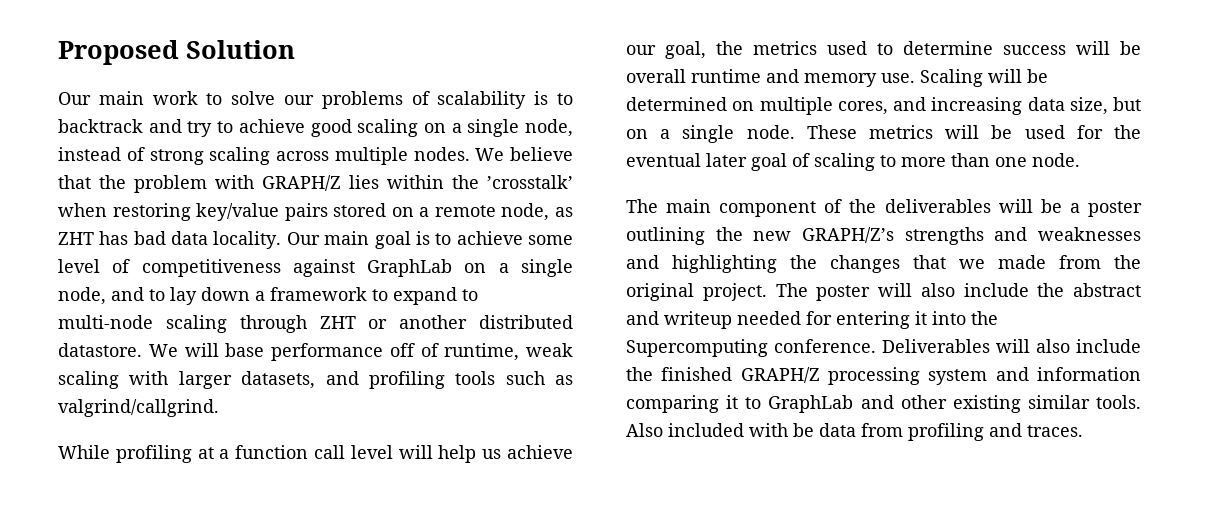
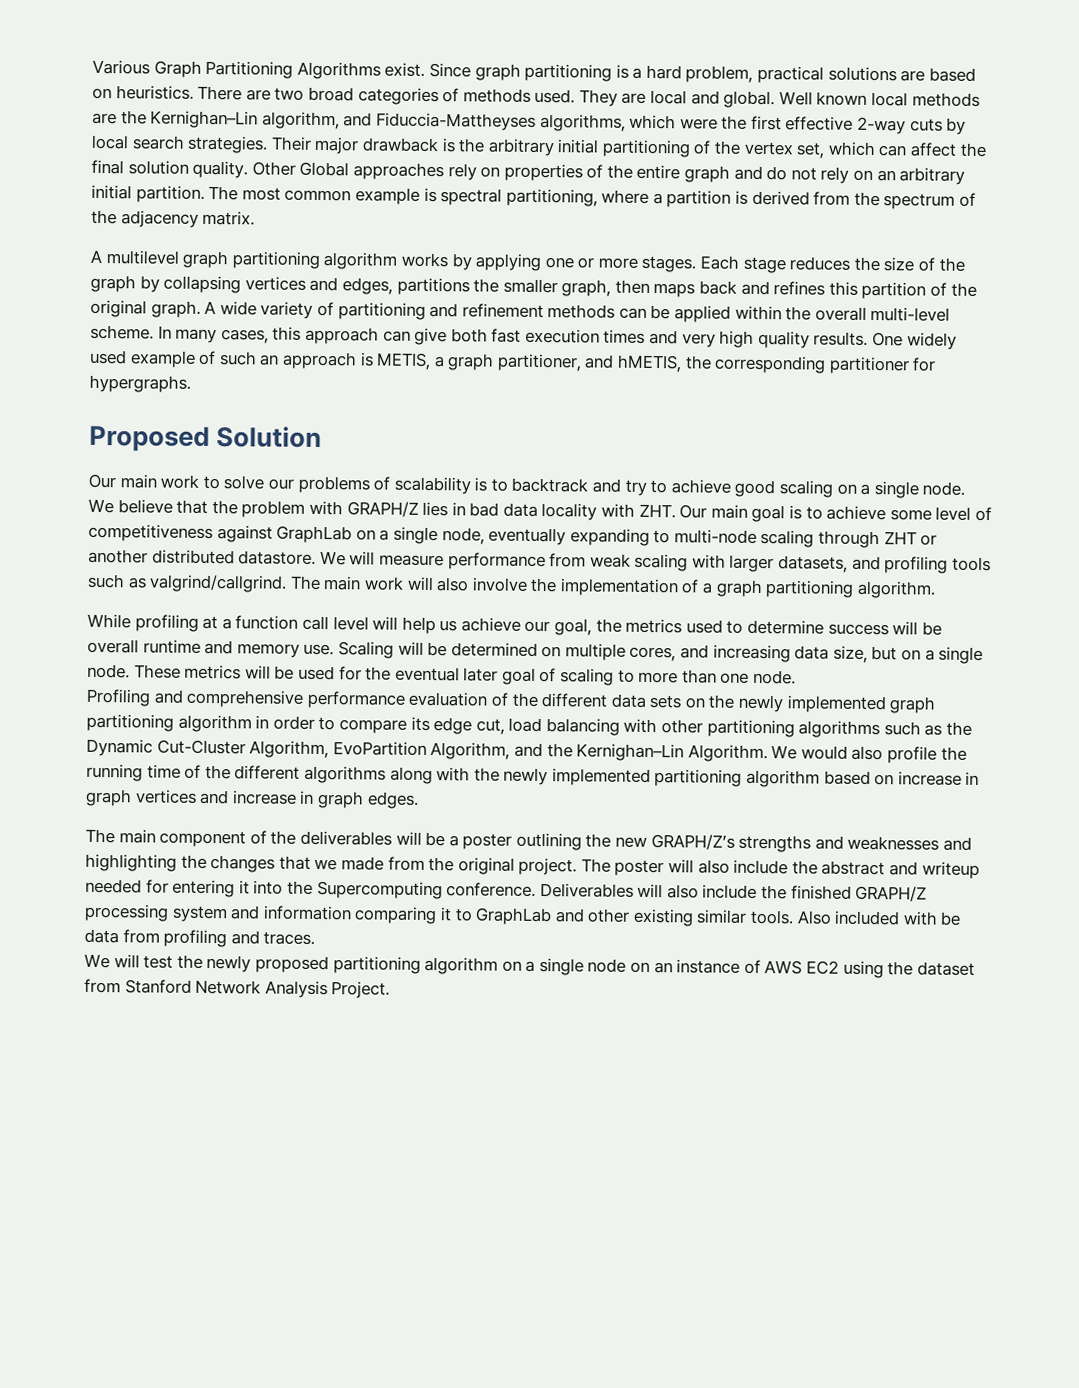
(58, 52) none -> [92,59,976,84] [92,85,980,109] [92,110,967,135] [91,134,987,159] [91,159,966,185] [91,184,977,210] [91,209,256,228] [90,249,965,274] [90,274,977,300] [90,299,951,323] [90,324,957,350] [89,349,937,375] [89,374,191,393] Various Graph Partitioning Algorithms exist. Since graph partitioning is a hard problem, practical solutions are based on heuristics. There are two broad categories of methods used. They are local and global. Well known local methods are the Kernighan–Lin algorithm, and Fiduccia-Mattheyses algorithms, which were the first effective 2-way cuts by local search strategies. Their major drawback is the arbitrary initial partitioning of the vertex set, which can affect the final solution quality. Other Global approaches rely on properties of the entire graph and do not rely on an arbitrary initial partition. The most common example is spectral partitioning, where a partition is derived from the spectrum of the adjacency matrix. // A multilevel graph partitioning algorithm works by applying one or more stages. Each stage reduces the size of the graph by collapsing vertices and edges, partitions the smaller graph, then maps back and refines this partition of the original graph. A wide variety of partitioning and refinement methods can be applied within the overall multi-level scheme. In many cases, this approach can give both fast execution times and very high quality results. One widely used example of such an approach is METIS, a graph partitioner, and hMETIS, the corresponding partitioner for hypergraphs. //
[525,119,573,137] [58,147,470,165] node, instead of strong scaling across multiple nodes. -> [922,481,966,496] node.
[387,175,573,189] [58,203,573,221] [58,231,282,249] within the ’crosstalk’ when restoring key/value pairs stored on a remote node, as ZHT has bad data locality. -> [451,502,676,521] in bad data locality with ZHT.
[111,287,457,305] and to lay down a framework to expand -> [488,527,650,546] eventually expanding
[225,343,520,361] base performance off of runtime, -> [378,552,587,571] measure performance from
(219, 408) none -> [289,575,936,599] The main work will also involve the implementation of a graph partitioning algorithm.
(1080, 160) none -> [86,688,936,714] [86,713,973,739] [86,738,967,764] [86,763,980,788] [85,788,419,809] // Profiling and comprehensive performance evaluation of the different data sets on the newly implemented graph partitioning algorithm in order to compare its edge cut, load balancing with other partitioning algorithms such as the Dynamic Cut-Cluster Algorithm, EvoPartition Algorithm, and the Kernighan–Lin Algorithm. We would also profile the running time of the different algorithms along with the newly implemented partitioning algorithm based on increase in graph vertices and increase in graph edges.
(1083, 431) none -> [84,953,975,979] [84,978,391,999] // We will test the newly proposed partitioning algorithm on a single node on an instance of AWS EC2 using the dataset from Stanford Network Analysis Project.

